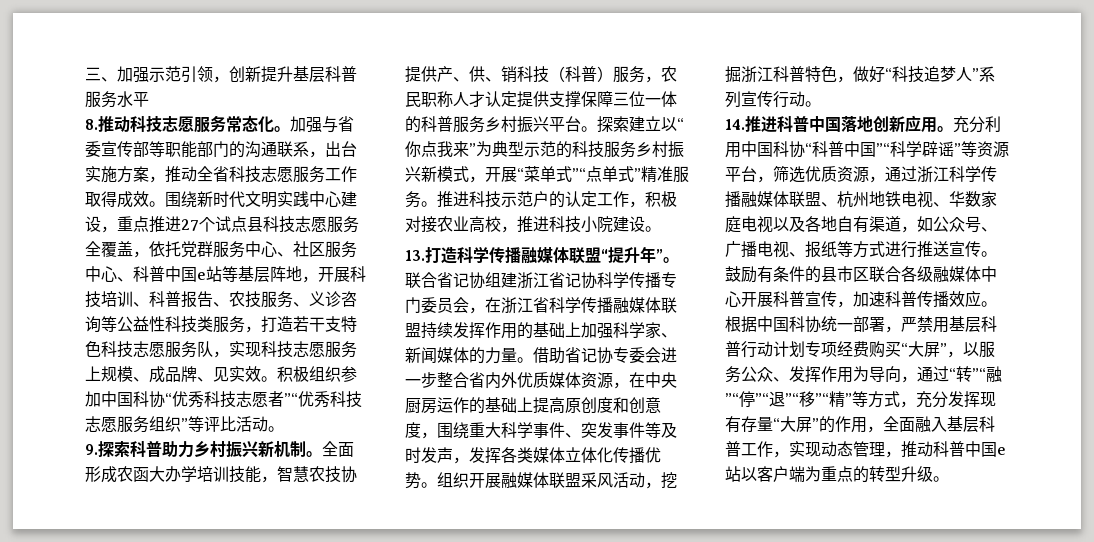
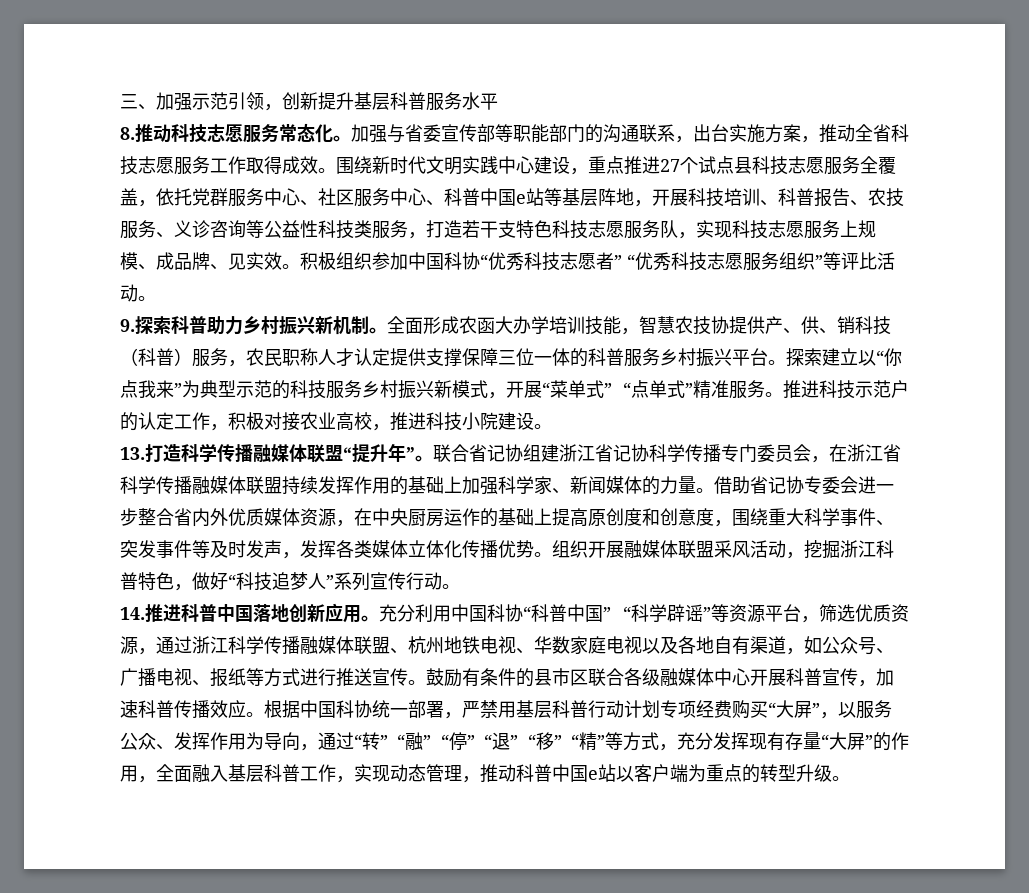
[284,393,298,405] ”“ -> [614,254,635,268] ” “
[572,168,586,180] ”“ -> [604,382,631,396] ” “
[876,143,890,155] ”“ -> [603,606,631,620] ” “
[972,366,1002,382] [725,391,829,407] ”“融”“停”“退”“移”“ -> [380,732,579,750] ” “融” “停” “退” “移” “

